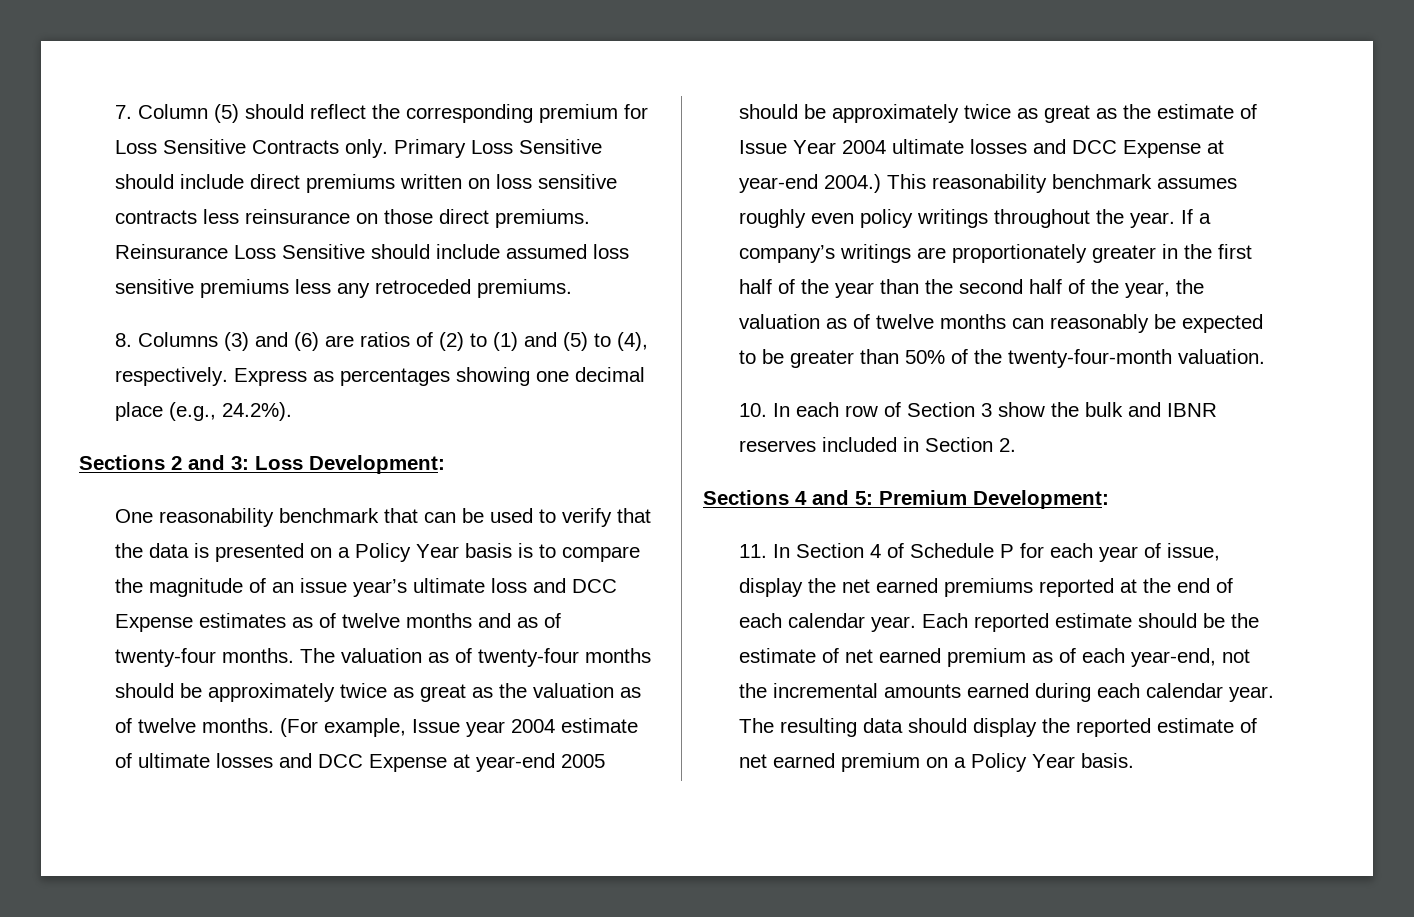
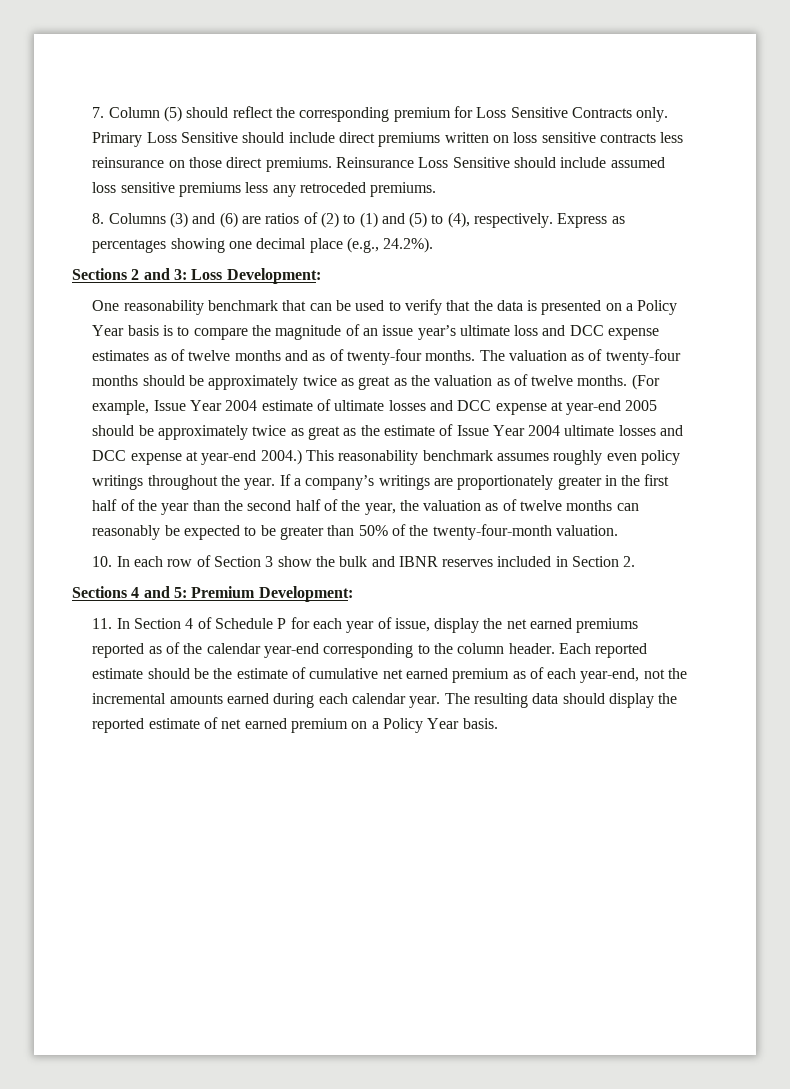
[115,614,194,632] Expense -> [608,328,660,340] expense
[466,721,506,737] year -> [189,400,222,411] Year
[369,754,448,772] Expense -> [495,403,547,415] expense
[1123,140,1202,158] Expense -> [130,453,182,465] expense
[1120,578,1234,593] [739,613,917,632] at the end of each calendar year. -> [148,642,555,658] as of the calendar year-end corresponding to the column header.
(840, 655) none -> [309,668,379,679] cumulative

